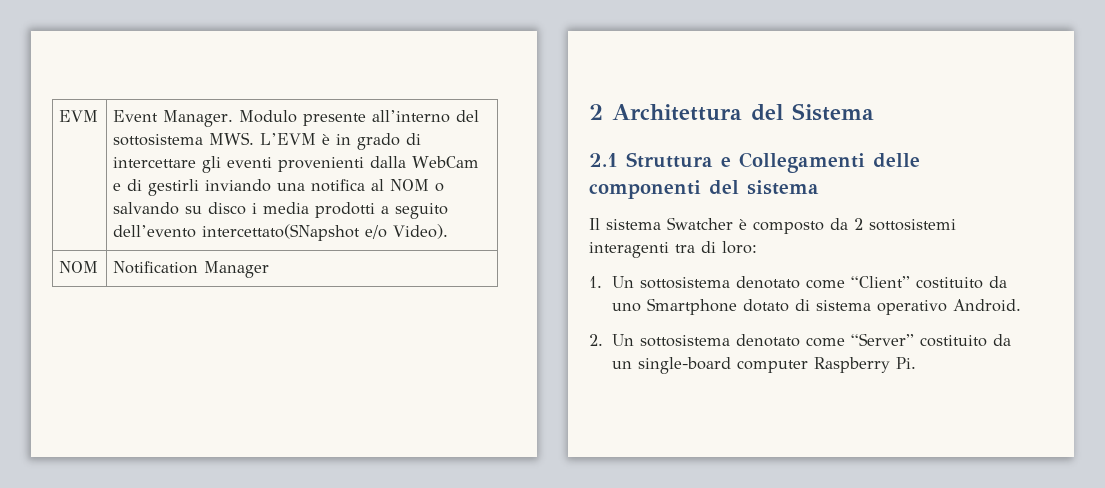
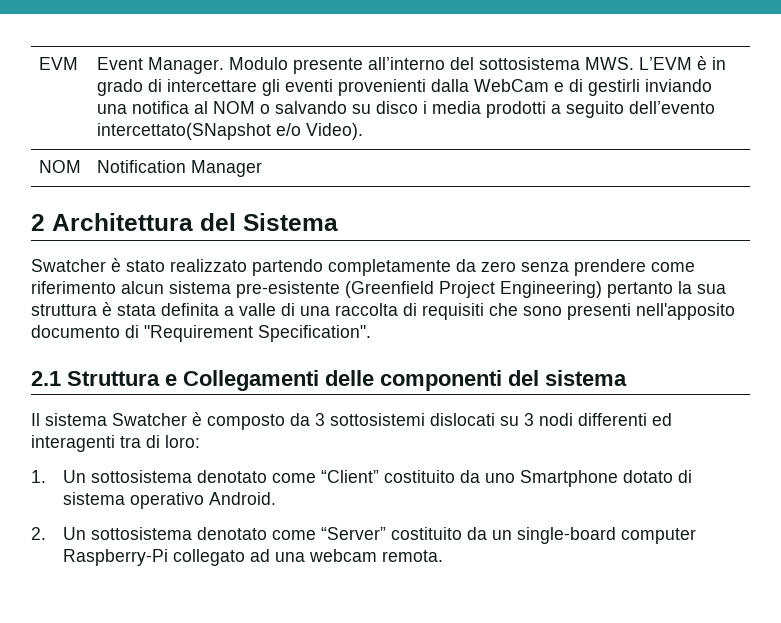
(874, 112) none -> [31,258,695,276] [31,281,726,298] [31,302,735,320] [31,325,371,342] // Swatcher è stato realizzato partendo completamente da zero senza prendere come riferimento alcun sistema pre-esistente (Greenfield Project Engineering) pertanto la sua struttura è stata definita a valle di una raccolta di requisiti che sono presenti nell'apposito documento di "Requirement Specification".
[854,218,956,231] 2 sottosistemi -> [315,413,672,426] 3 sottosistemi dislocati su 3 nodi differenti ed
[814,357,917,373] Raspberry Pi. -> [63,549,444,566] Raspberry-Pi collegato ad una webcam remota.

